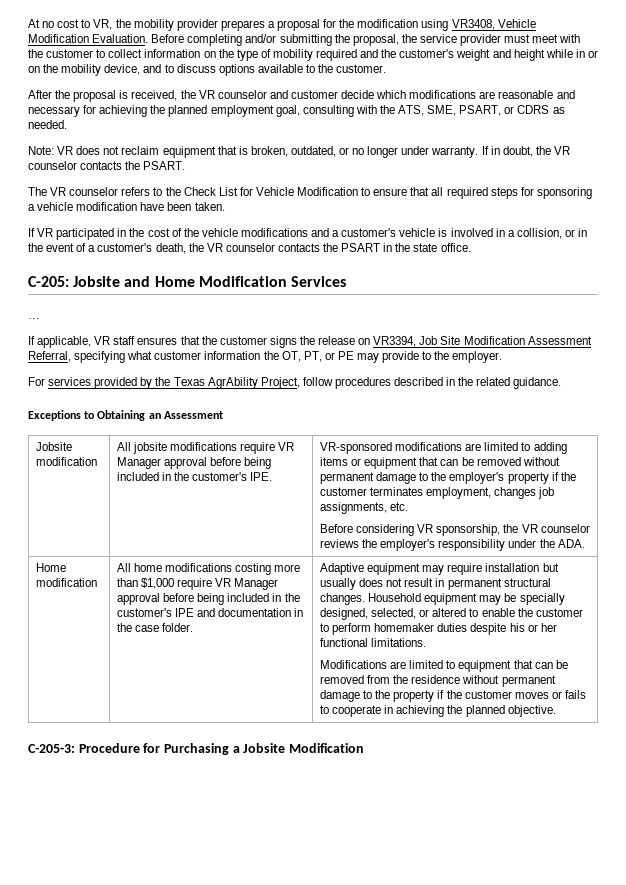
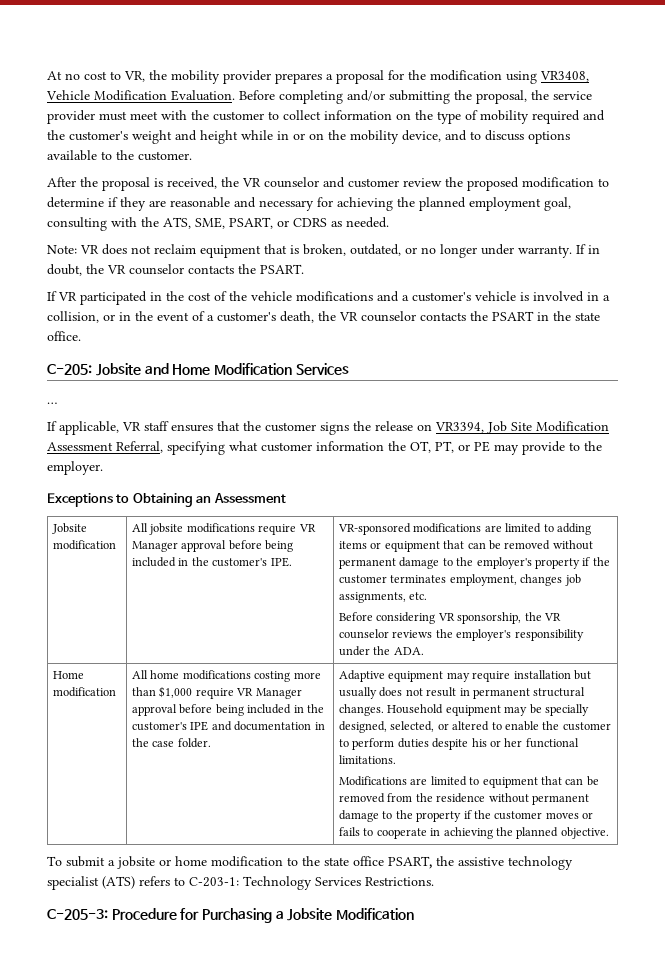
[341,90,477,99] decide which modifications -> [403,177,609,191] [47,197,146,211] review the proposed modification to determine if they
[28,187,592,199] [28,202,225,211] // The VR counselor refers to the Check List for Vehicle Modification to ensure that all required steps for sponsoring a vehicle modification have been taken. -> (304, 269) none
[28,377,562,389] // For services provided by the Texas AgrAbility Project, follow procedures described in the related guidance. -> (103, 468) none
[374,623,435,632] homemaker -> (395, 744) none
(556, 711) none -> [47,856,573,870] [47,876,434,890] // To submit a jobsite or home modification to the state office PSART, the assistive technology specialist (ATS) refers to C-203-1: Technology Services Restrictions.

